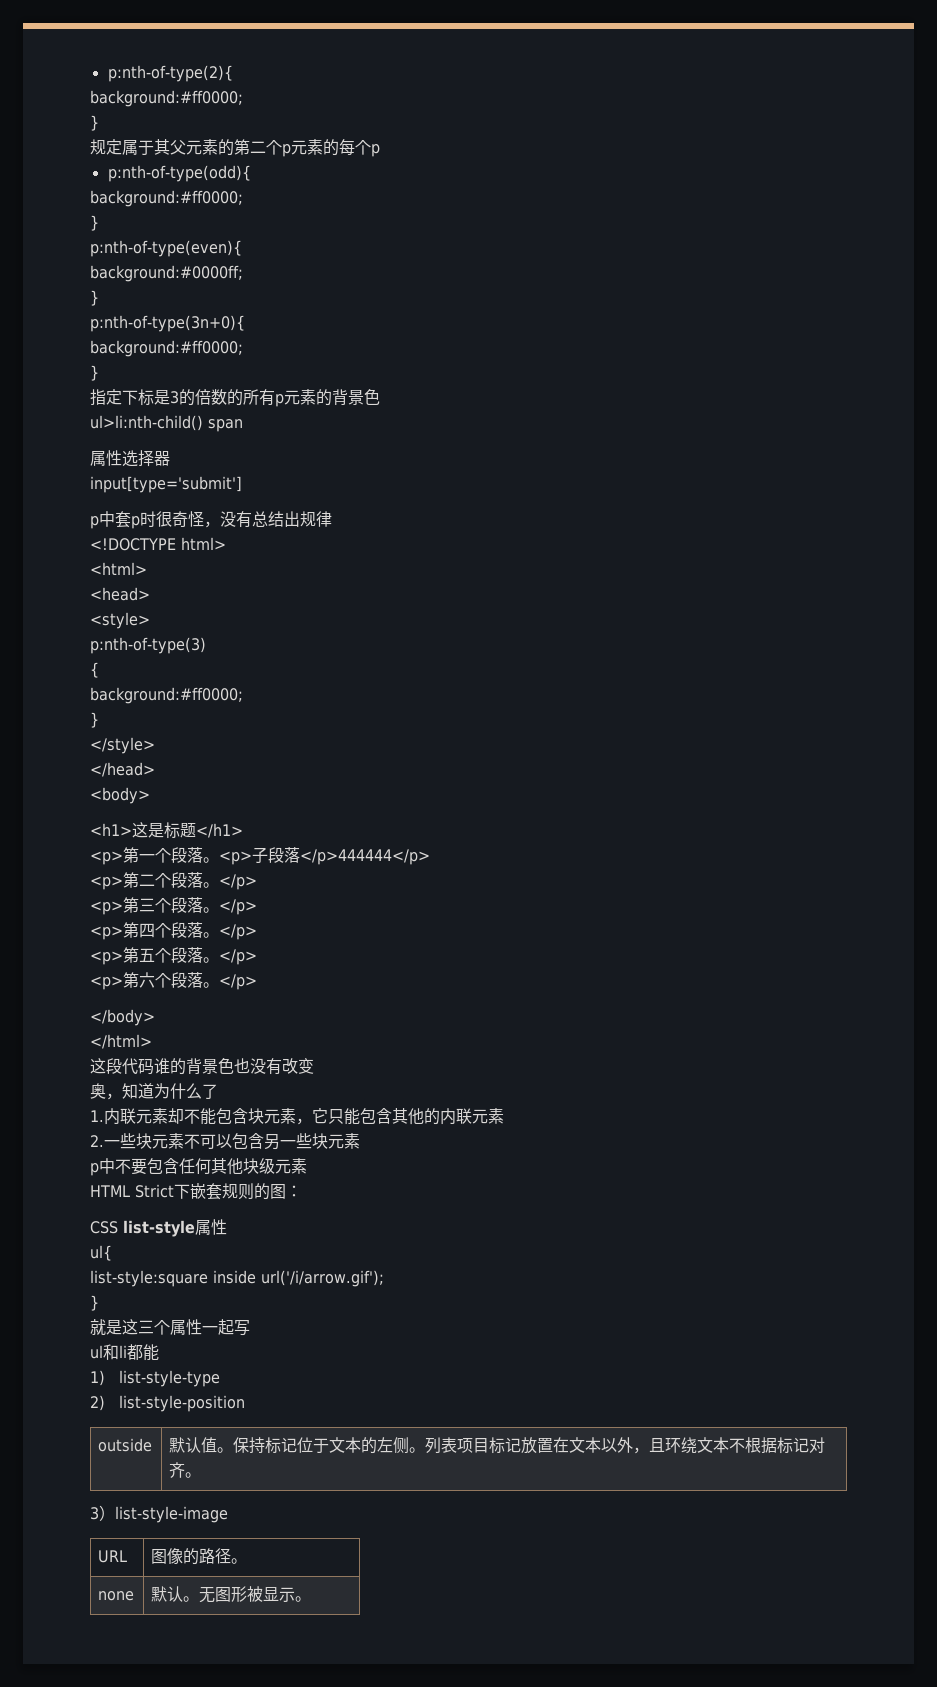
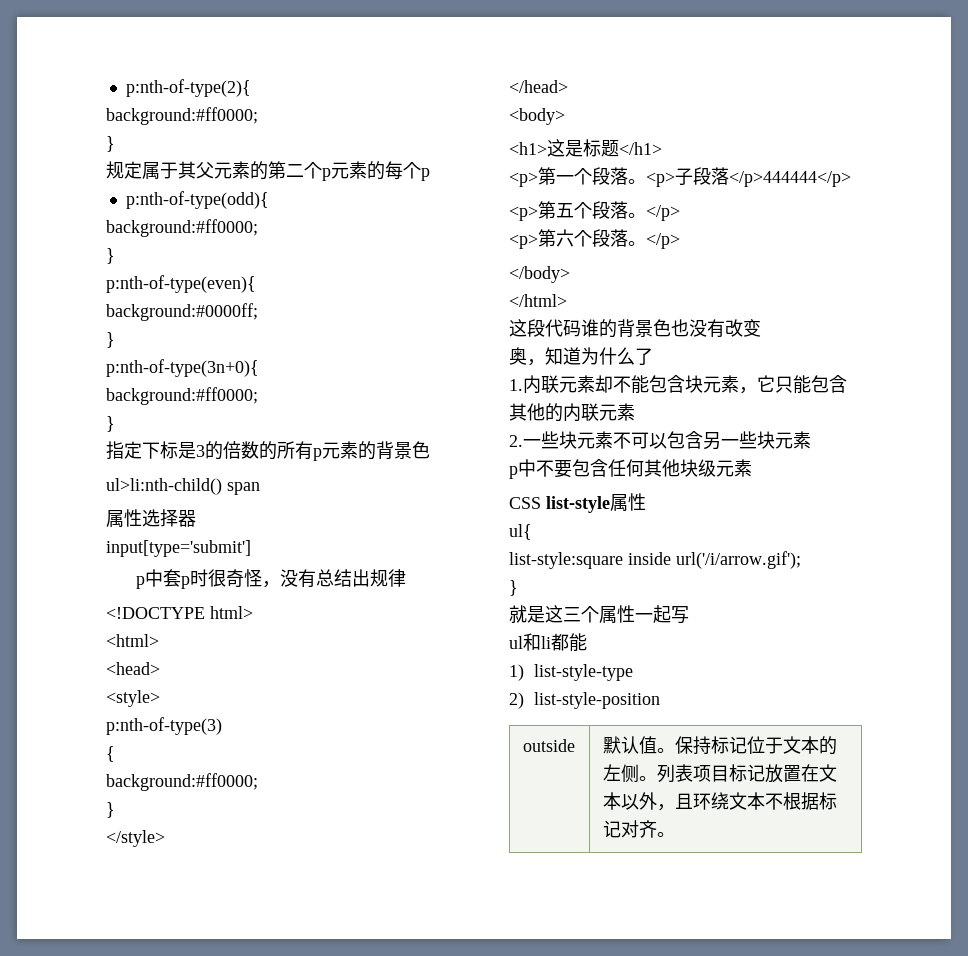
[90,872,257,890] [90,897,257,915] [90,922,257,940] // <p>第二个段落。</p> // <p>第三个段落。</p> // <p>第四个段落。</p> -> (851, 179) none
[90,1183,302,1200] // HTML Strict下嵌套规则的图： -> (752, 468) none
[90,1505,228,1523] [98,1550,128,1563] [151,1548,248,1565] [98,1591,135,1601] [151,1586,312,1603] // 3）list-style-image // URL | 图像的路径。 // none | 默认。无图形被显示。 -> (675, 834) none

